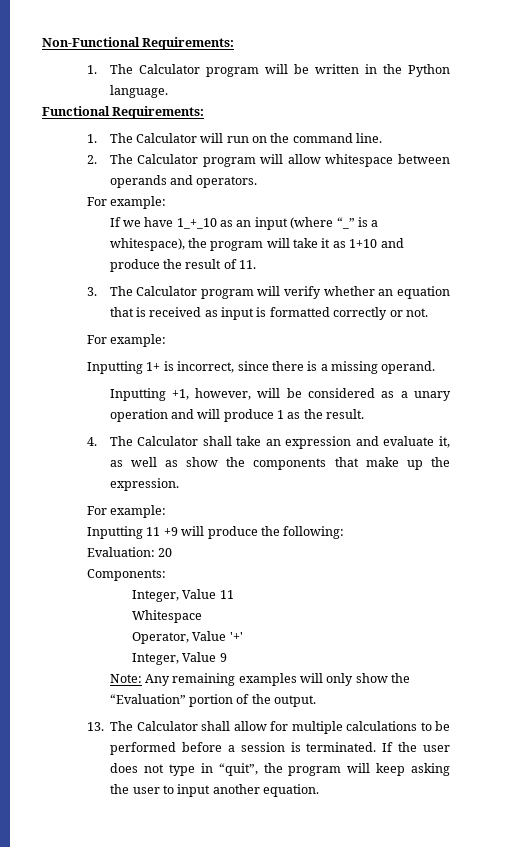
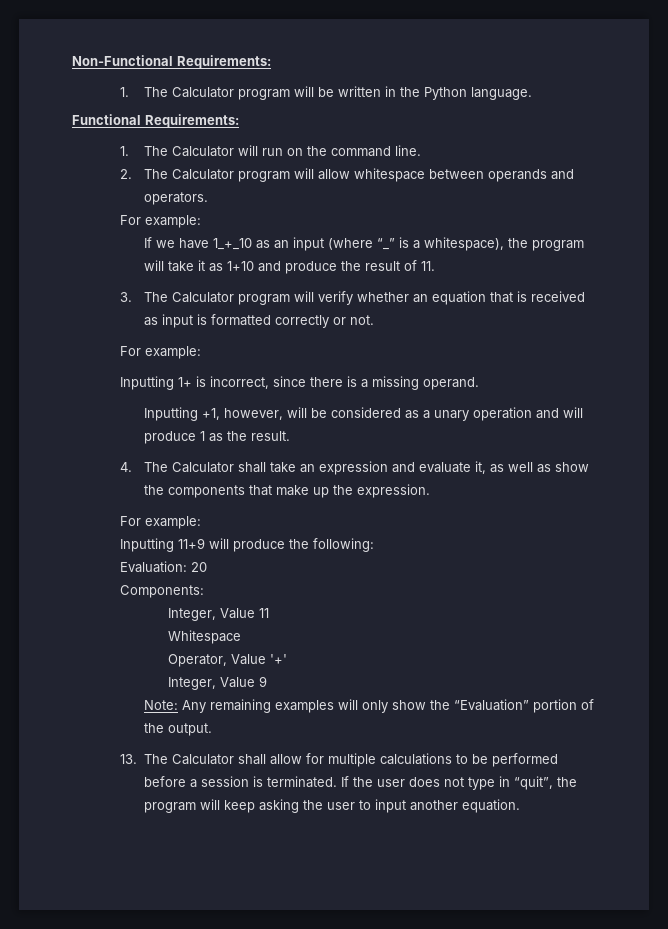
[146,527,178,536] 11 +9 -> [178,538,206,549] 11+9

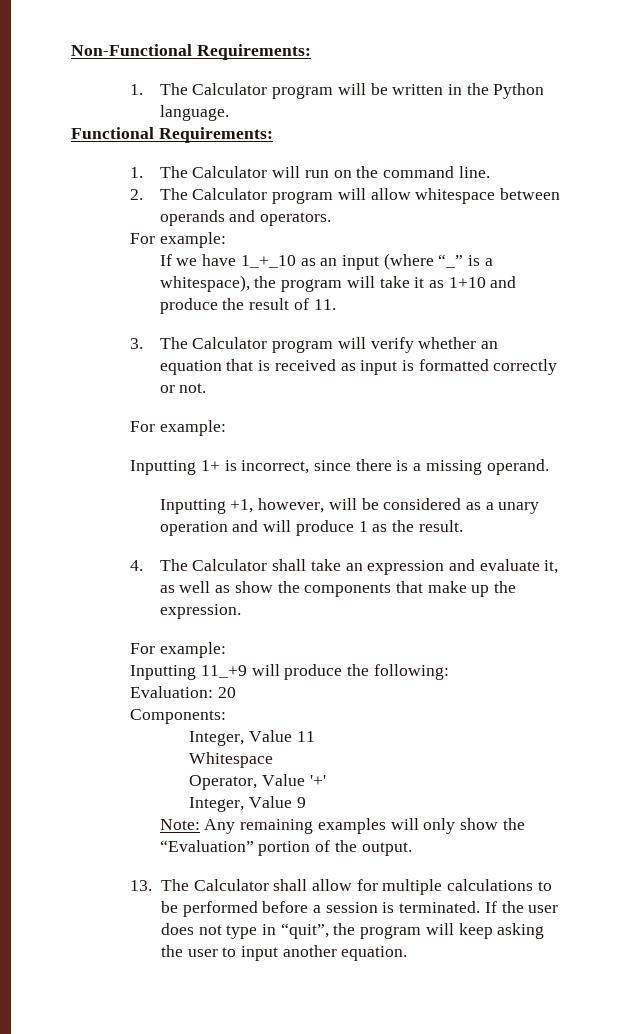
[178,538,206,549] 11+9 -> [200,665,247,678] 11_+9

